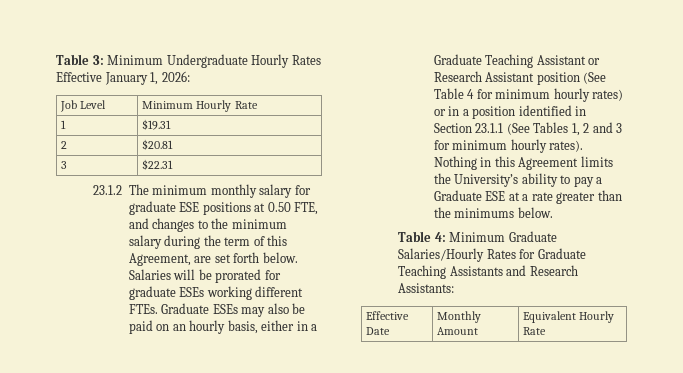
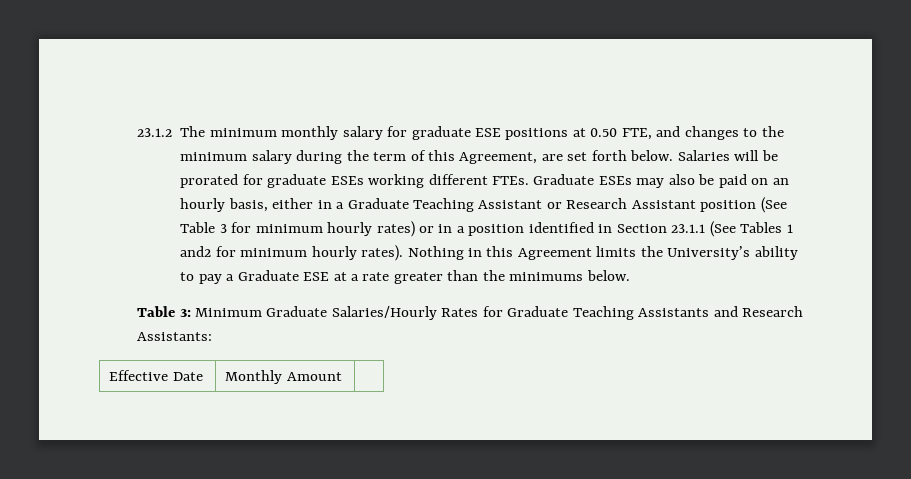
[56,54,321,68] [56,71,190,85] [60,100,107,112] [142,100,258,112] [61,120,67,129] [142,119,172,130] [61,141,68,149] [142,139,174,150] [61,161,68,169] [142,159,174,170] Table 3: Minimum Undergraduate Hourly Rates Effective January 1, 2026: // Job Level | Minimum Hourly Rate // 1 | $19.31 // 2 | $20.81 // 3 | $22.31 // -> (137, 132) none
[467,89,475,99] 4 -> [219,224,227,233] 3
[571,122,623,136] 1, 2 and 3 -> [786,224,793,233] [180,246,212,257] 1 and2
[434,232,446,242] 4: -> [179,309,191,317] 3:
[523,311,615,323] [523,327,547,335] Equivalent Hourly Rate -> (342, 376) none

